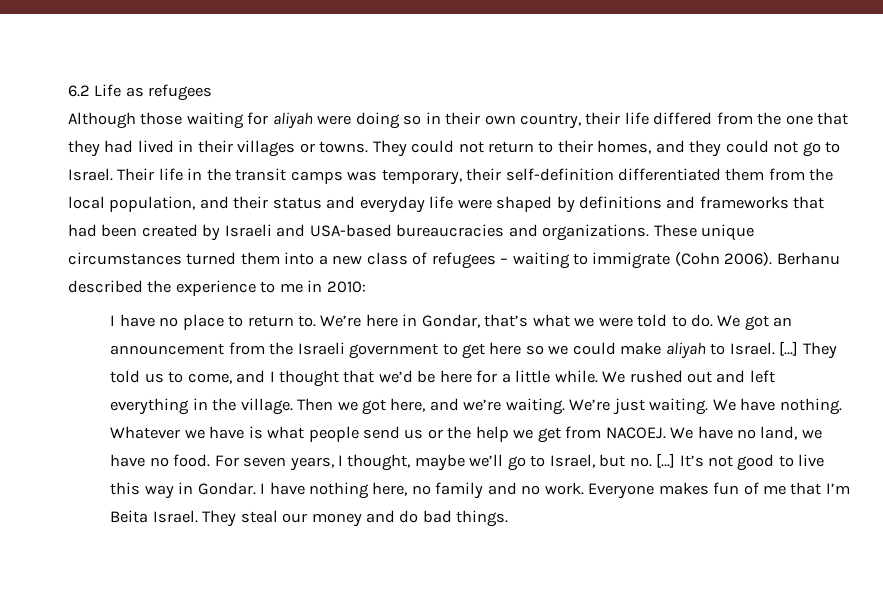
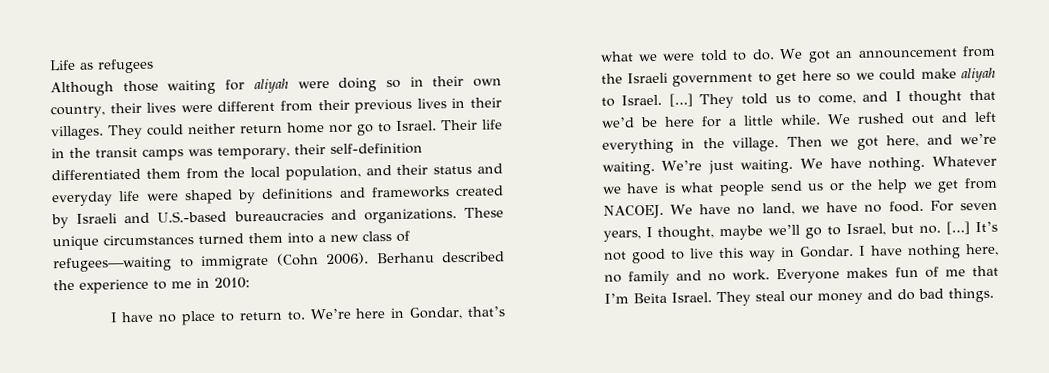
[68,85,90,97] 6.2 -> (50, 65) none
[624,112,849,125] [68,140,799,157] life differed from the one that they had lived in their villages or towns. They could not return to their homes, and they could not -> [146,97,502,114] [51,122,353,141] lives were different from their previous lives in their villages. They could neither return home nor
[793,196,825,209] [68,224,138,237] that had been -> (450, 192) none
[309,224,392,237] USA-based -> [157,210,228,223] U.S.-based
[431,252,570,269] refugees – waiting -> [53,256,172,273] refugees—waiting

